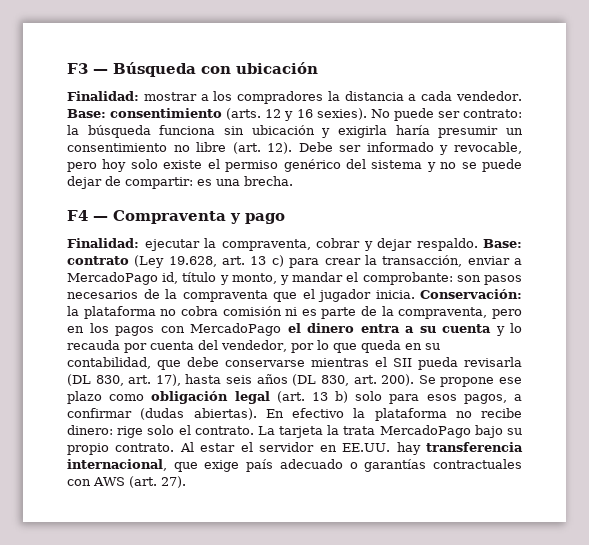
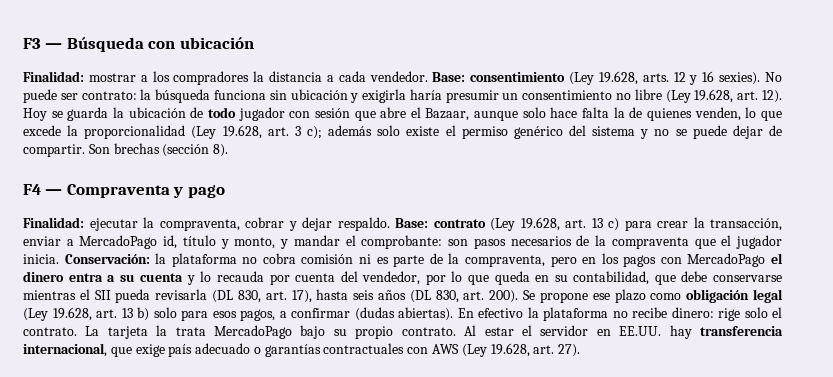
[226,108,262,120] (arts. -> [569,71,669,85] (Ley 19.628, arts.
[232,142,522,155] [67,159,127,172] (art. 12). Debe ser informado y revocable, pero hoy -> [665,89,782,103] [23,107,783,121] [23,125,373,139] (Ley 19.628, art. 12). Hoy se guarda la ubicación de todo jugador con sesión que abre el Bazaar, aunque solo hace falta la de quienes venden, lo que excede la proporcionalidad (Ley 19.628, art. 3 c); además
[125,176,293,189] compartir: es una brecha. -> [23,143,229,157] compartir. Son brechas (sección 8).
[276,391,305,403] (art. -> [23,307,117,321] (Ley 19.628, art.
[129,476,157,488] (art. -> [461,343,555,357] (Ley 19.628, art.

